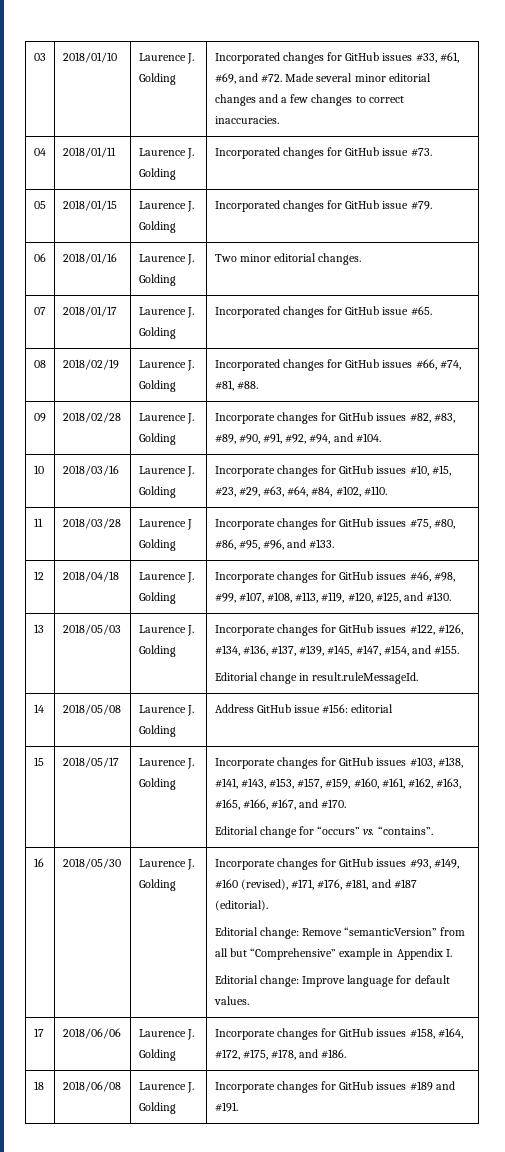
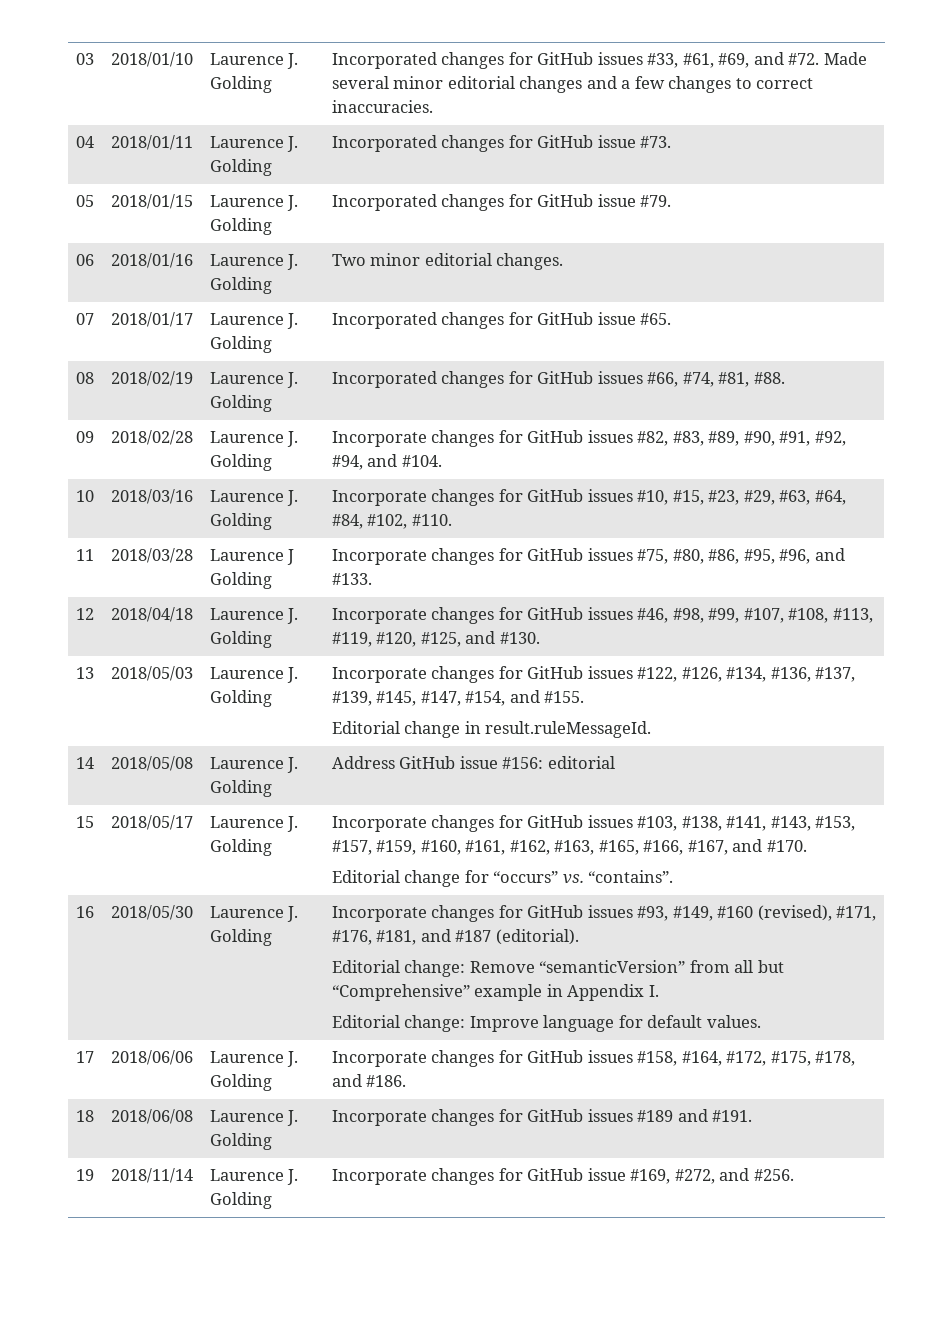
(238, 1107) none -> [76,1169,95,1181] [111,1168,194,1183] [210,1169,299,1185] [210,1192,273,1209] [332,1168,794,1185] // 19 | 2018/11/14 | Laurence J. Golding | Incorporate changes for GitHub issue #169, #272, and #256.

